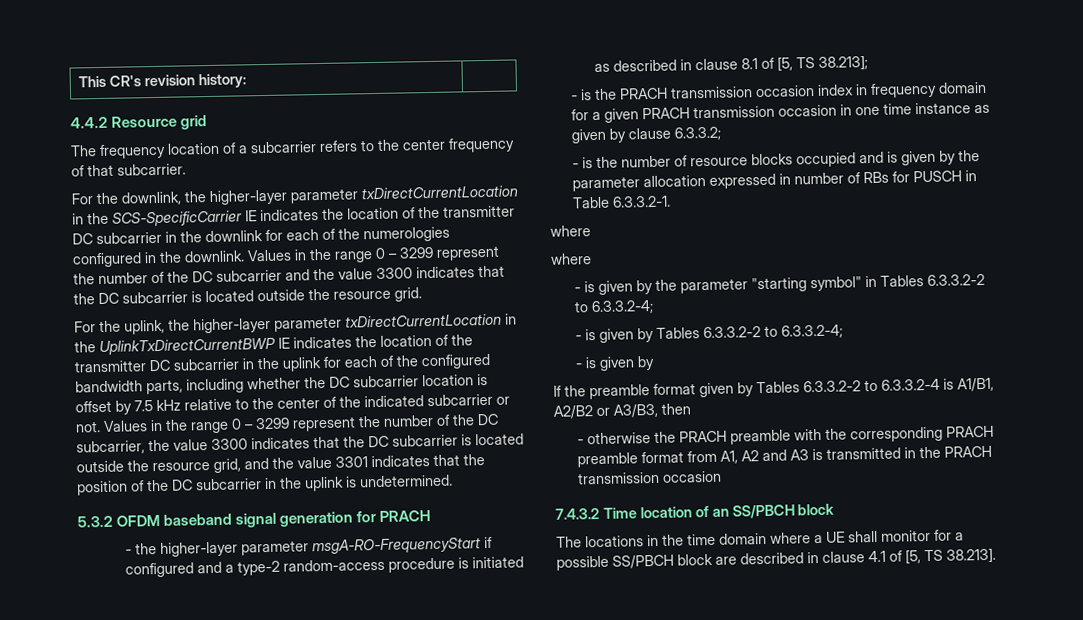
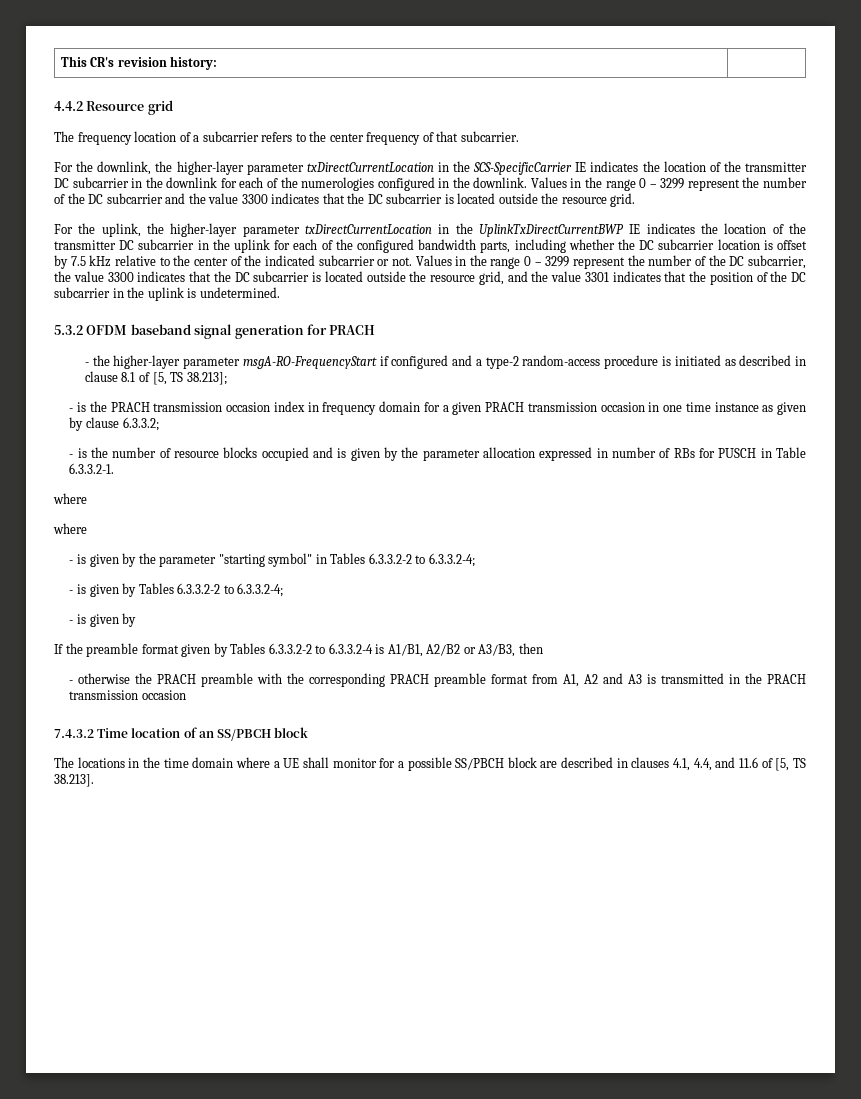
[822,550,886,563] clause 4.1 -> [631,757,759,771] clauses 4.1, 4.4, and 11.6

